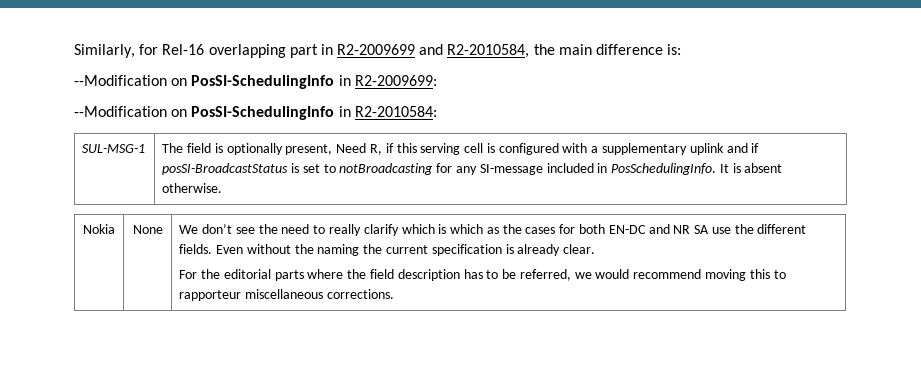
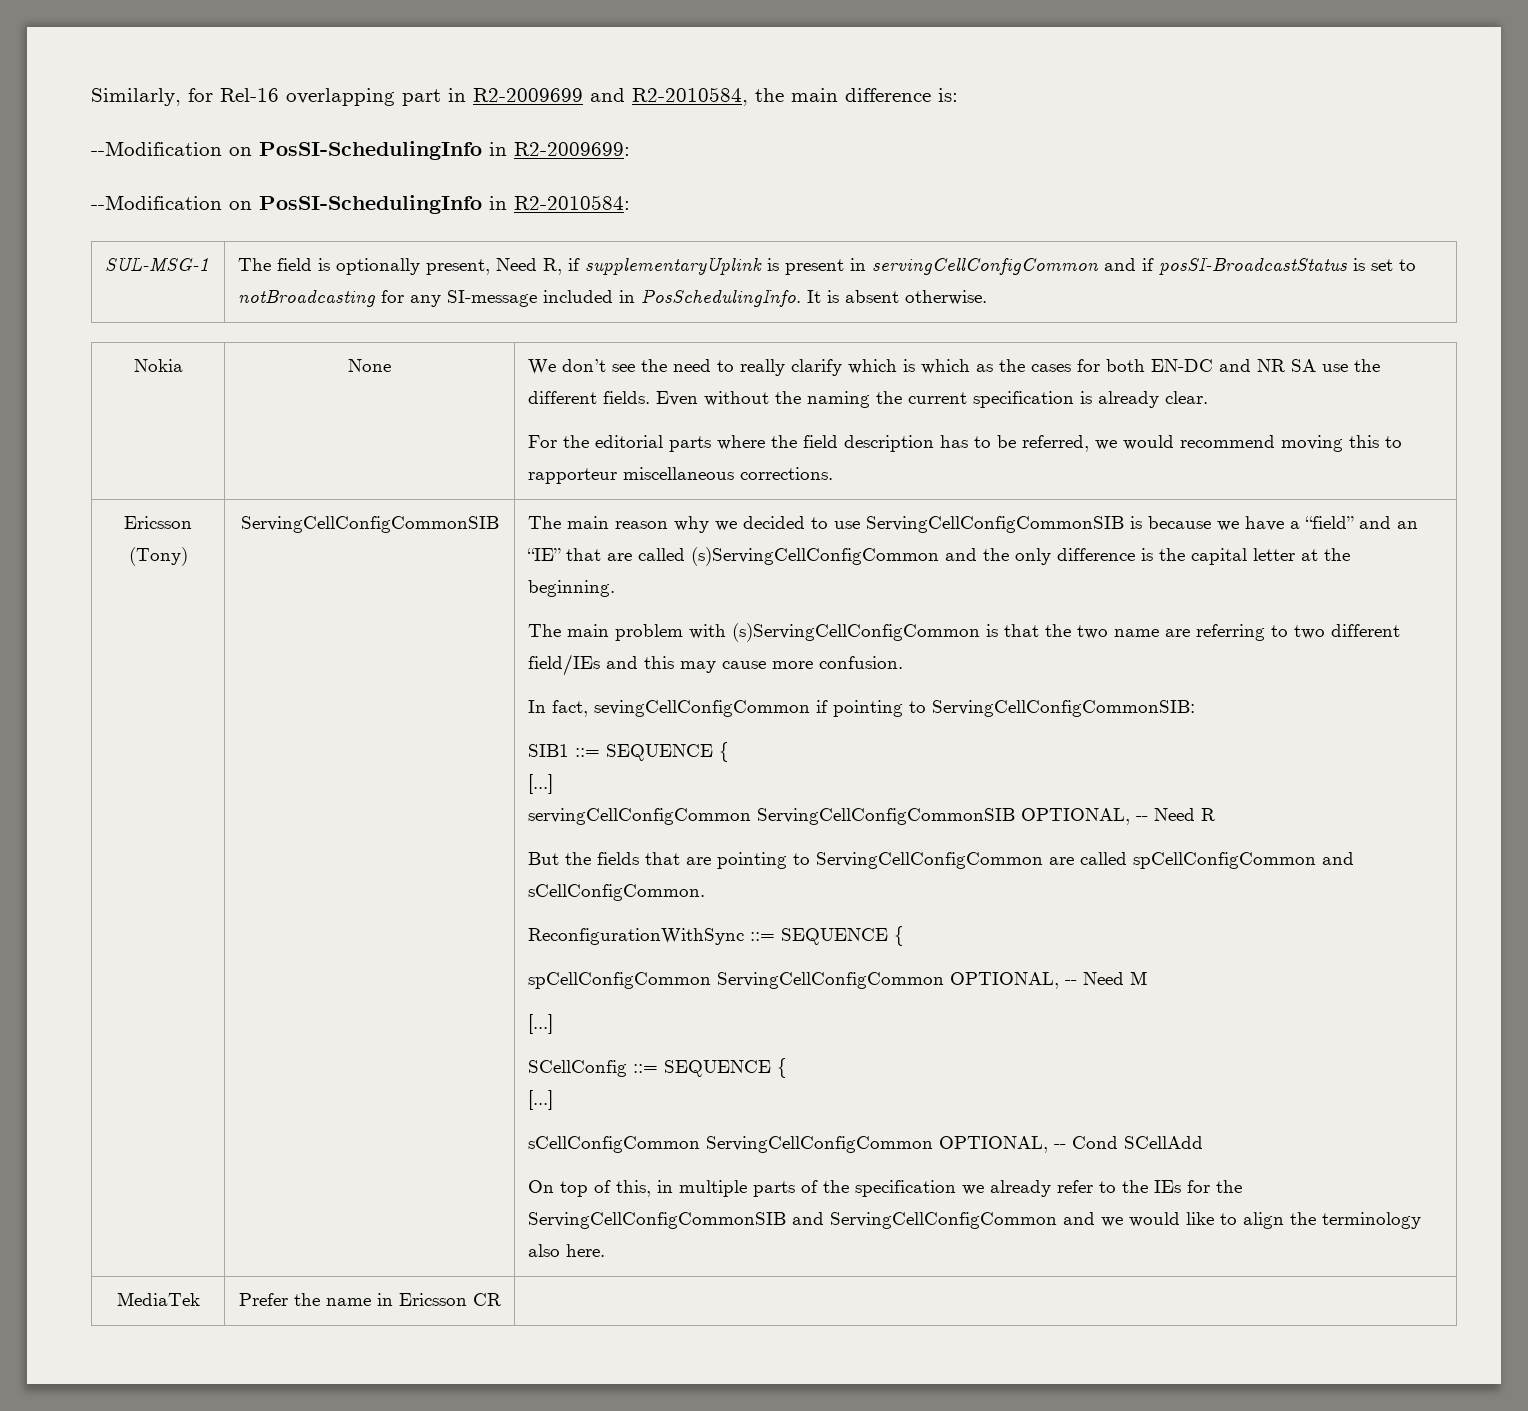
[396,143,724,155] this serving cell is configured with a supplementary uplink -> [585,257,1100,275] supplementaryUplink is present in servingCellConfigCommon
(394, 294) none -> [124,516,192,529] [128,547,188,566] [240,516,499,533] [528,516,1419,533] [527,547,1351,566] [528,580,616,597] [528,623,1401,642] [528,654,904,676] [528,700,1196,717] [528,742,730,762] [528,774,554,794] [528,808,1216,825] [528,852,1355,869] [528,884,706,901] [528,926,905,946] [528,971,1148,989] [528,1014,554,1034] [528,1058,788,1078] [528,1090,554,1110] [528,1136,1204,1153] [528,1180,1243,1197] [528,1212,1422,1229] [528,1244,606,1257] [116,1292,200,1306] [238,1293,501,1306] // Ericsson (Tony) | ServingCellConfigCommonSIB | The main reason why we decided to use ServingCellConfigCommonSIB is because we have a “field” and an “IE” that are called (s)ServingCellConfigCommon and the only difference is the capital letter at the beginning. // The main problem with (s)ServingCellConfigCommon is that the two name are referring to two different field/IEs and this may cause more confusion. // In fact, sevingCellConfigCommon if pointing to ServingCellConfigCommonSIB: // SIB1 ::= SEQUENCE { // [...] // servingCellConfigCommon ServingCellConfigCommonSIB OPTIONAL, -- Need R // But the fields that are pointing to ServingCellConfigCommon are called spCellConfigCommon and sCellConfigCommon. // ReconfigurationWithSync ::= SEQUENCE { // spCellConfigCommon ServingCellConfigCommon OPTIONAL, -- Need M // [...] // SCellConfig ::= SEQUENCE { // [...] // sCellConfigCommon ServingCellConfigCommon OPTIONAL, -- Cond SCellAdd // On top of this, in multiple parts of the specification we already refer to the IEs for the ServingCellConfigCommonSIB and ServingCellConfigCommon and we would like to align the terminology also here. // MediaTek | Prefer the name in Ericsson CR |

